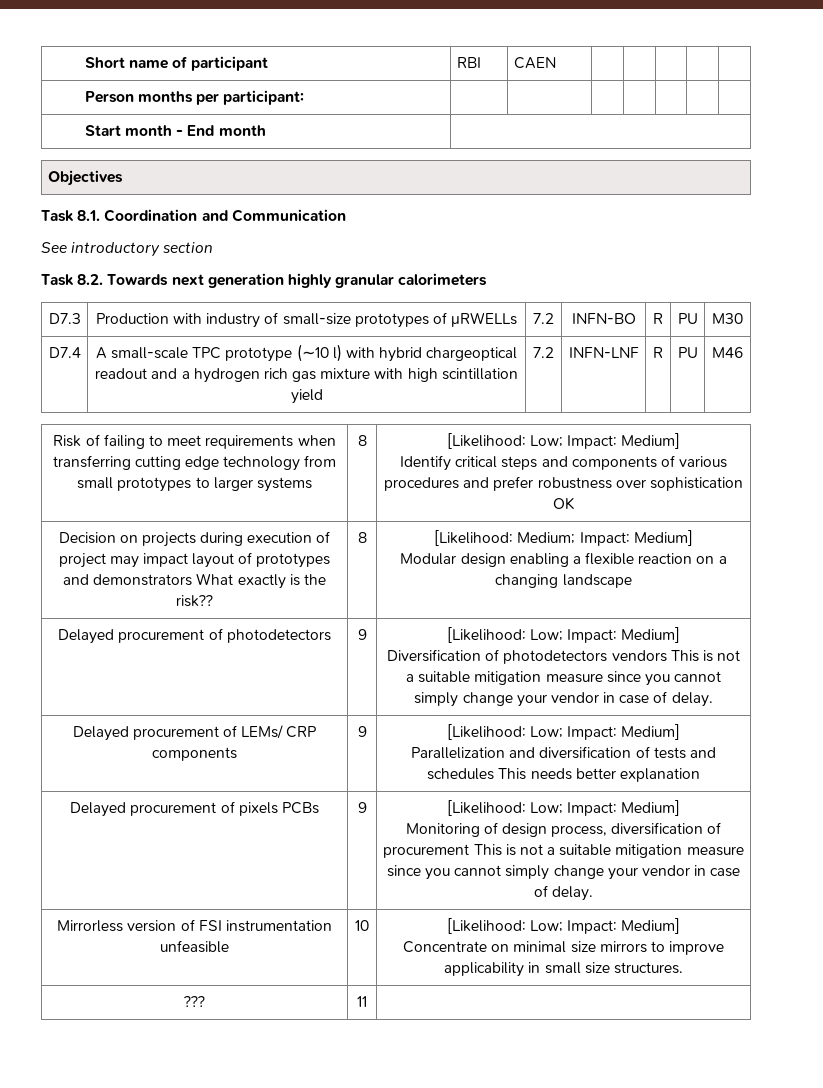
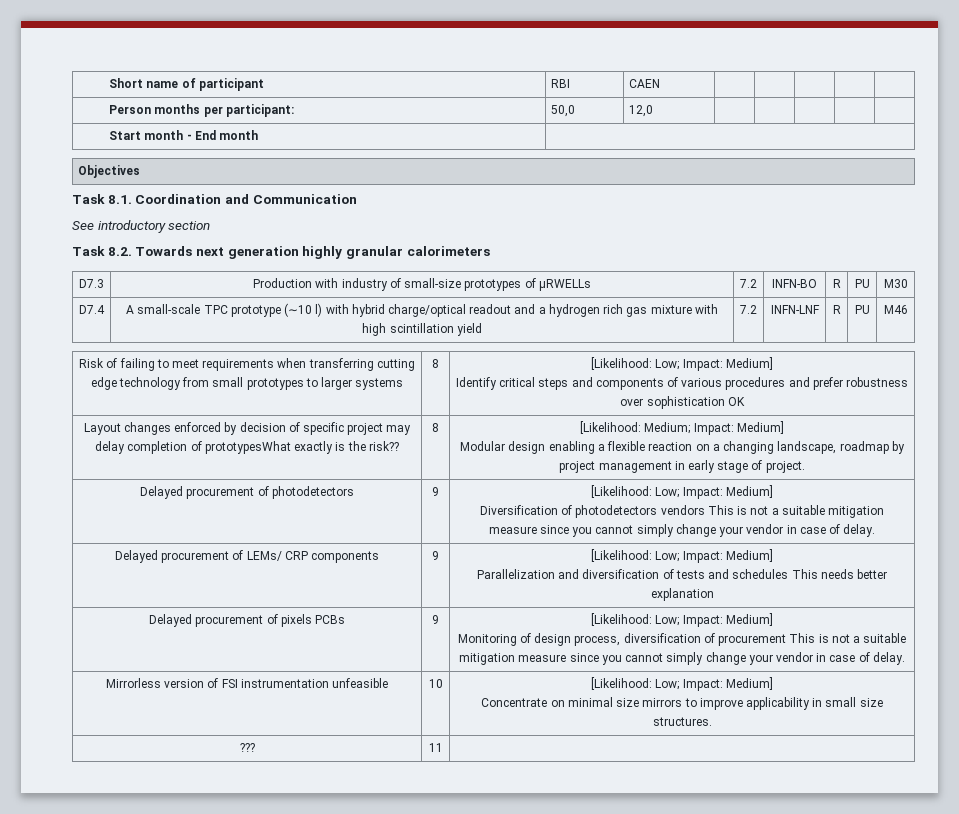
(305, 97) | -> [551,105,576,117] [629,105,654,117] 50,0 | 12,0
[426,347,518,361] chargeoptical -> [388,304,467,317] charge/optical
[58,531,331,547] [58,552,331,568] [63,573,234,586] Decision on projects during execution of project may impact layout of prototypes and demonstrators What -> [83,422,412,435] [95,441,291,454] Layout changes enforced by decision of specific project may delay completion of prototypesWhat
[562,574,632,588] landscape -> [777,441,905,454] [559,460,805,473] landscape, roadmap by project management in early stage of project.

